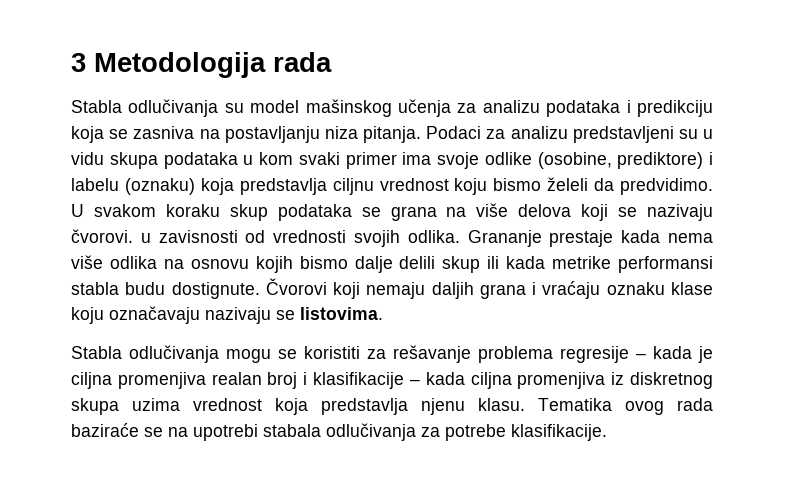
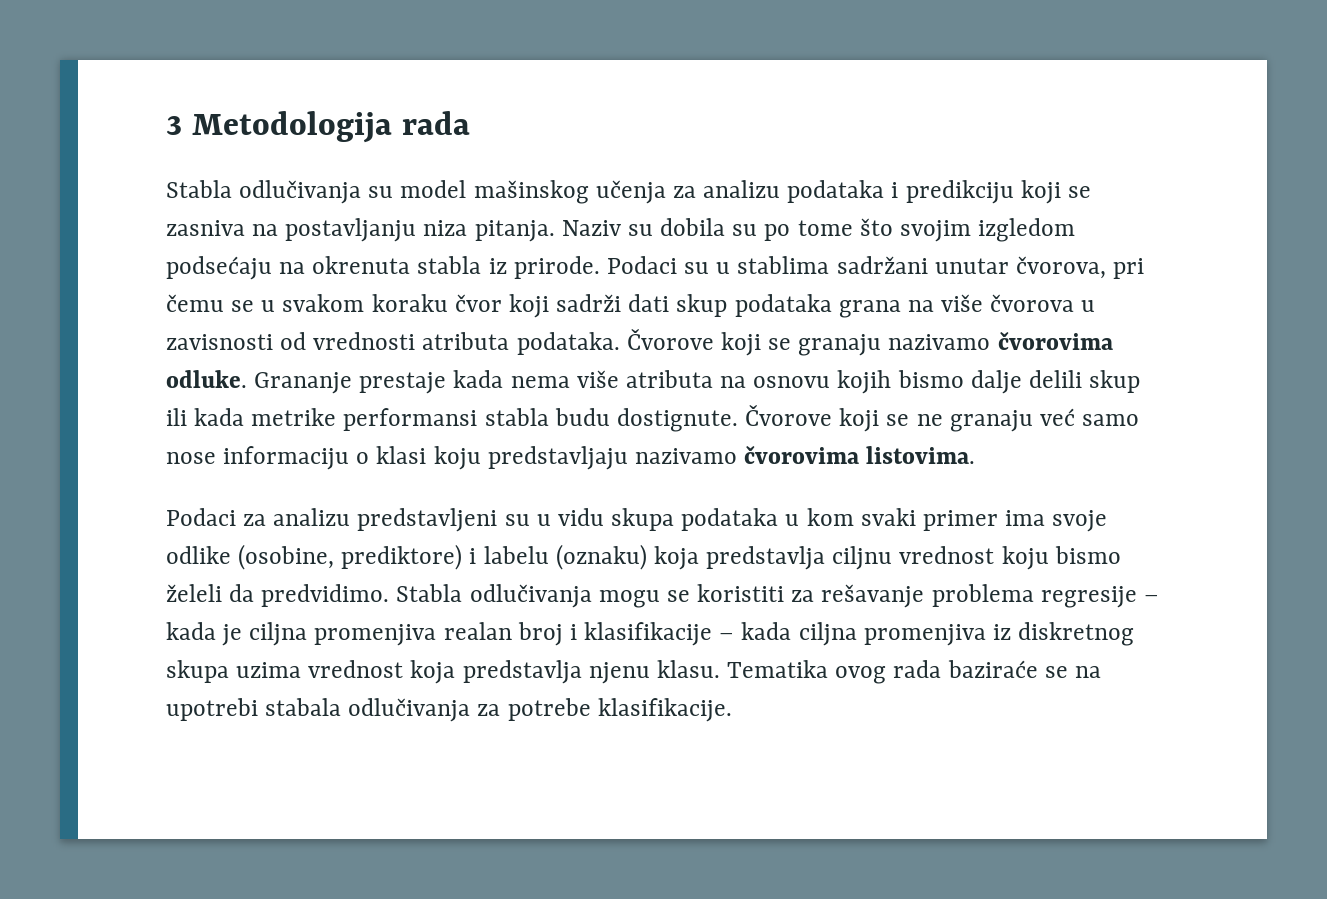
[71,126,104,143] koja -> [1020,180,1061,204] koji
(421, 134) none -> [561,218,1076,242] [166,256,1145,280] [166,294,1096,318] [166,328,1113,356] [166,370,1141,394] [166,404,1140,432] [166,445,976,470] Naziv su dobila su po tome što svojim izgledom podsećaju na okrenuta stabla iz prirode. Podaci su u stablima sadržani unutar čvorova, pri čemu se u svakom koraku čvor koji sadrži dati skup podataka grana na više čvorova u zavisnosti od vrednosti atributa podataka. Čvorove koji se granaju nazivamo čvorovima odluke. Grananje prestaje kada nema više atributa na osnovu kojih bismo dalje delili skup ili kada metrike performansi stabla budu dostignute. Čvorove koji se ne granaju već samo nose informaciju o klasi koju predstavljaju nazivamo čvorovima listovima. //
[71,203,713,221] [71,229,713,247] [71,255,714,273] [71,278,713,299] [71,306,383,324] U svakom koraku skup podataka se grana na više delova koji se nazivaju čvorovi. u zavisnosti od vrednosti svojih odlika. Grananje prestaje kada nema više odlika na osnovu kojih bismo dalje delili skup ili kada metrike performansi stabla budu dostignute. Čvorovi koji nemaju daljih grana i vraćaju oznaku klase koju označavaju nazivaju se listovima. // -> (390, 595) none

